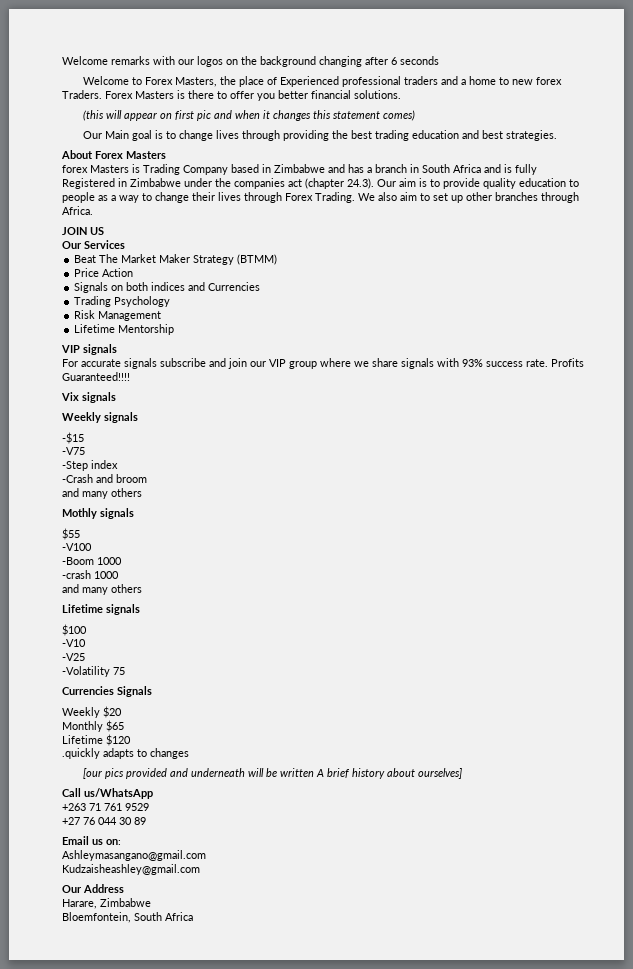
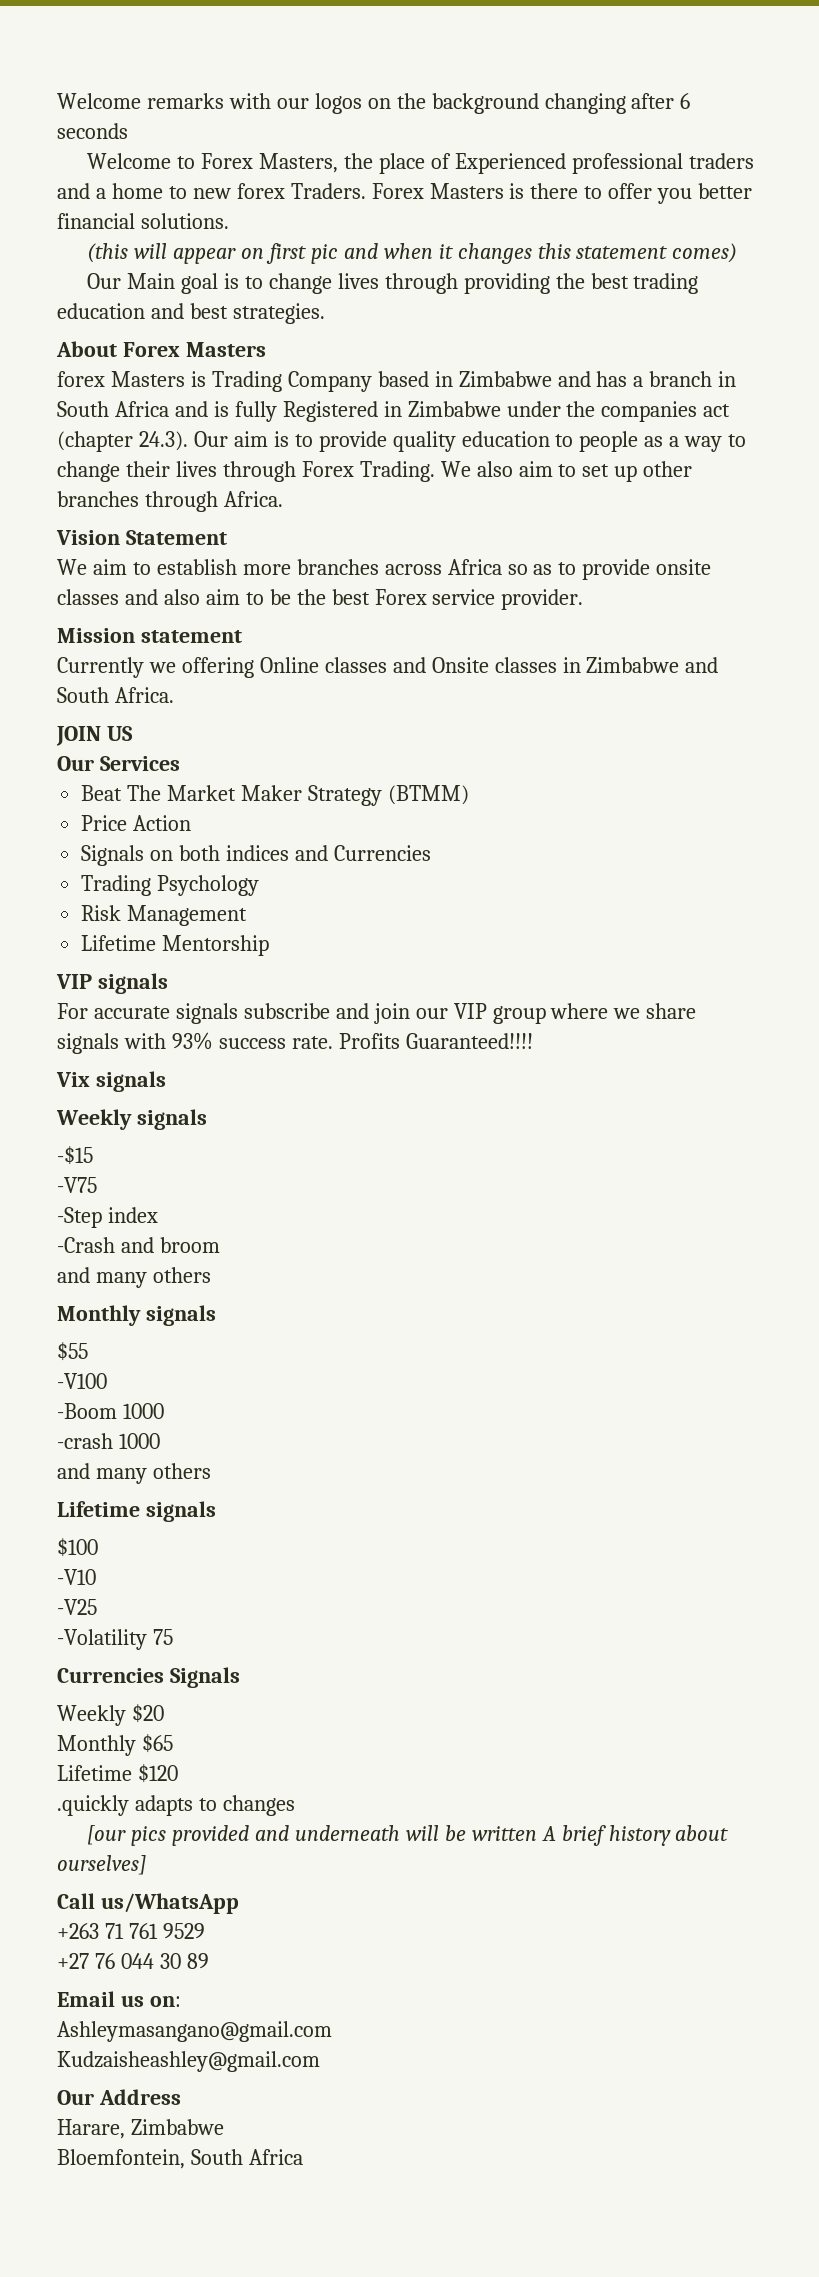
(93, 210) none -> [56,530,227,545] [57,559,712,580] [57,589,584,610] [57,628,242,643] [57,657,719,678] [57,687,174,703] // Vision Statement // We aim to establish more branches across Africa so as to provide onsite classes and also aim to be the best Forex service provider. // Mission statement // Currently we offering Online classes and Onsite classes in Zimbabwe and South Africa.
[62,508,97,519] Mothly -> [57,1305,141,1326] Monthly

